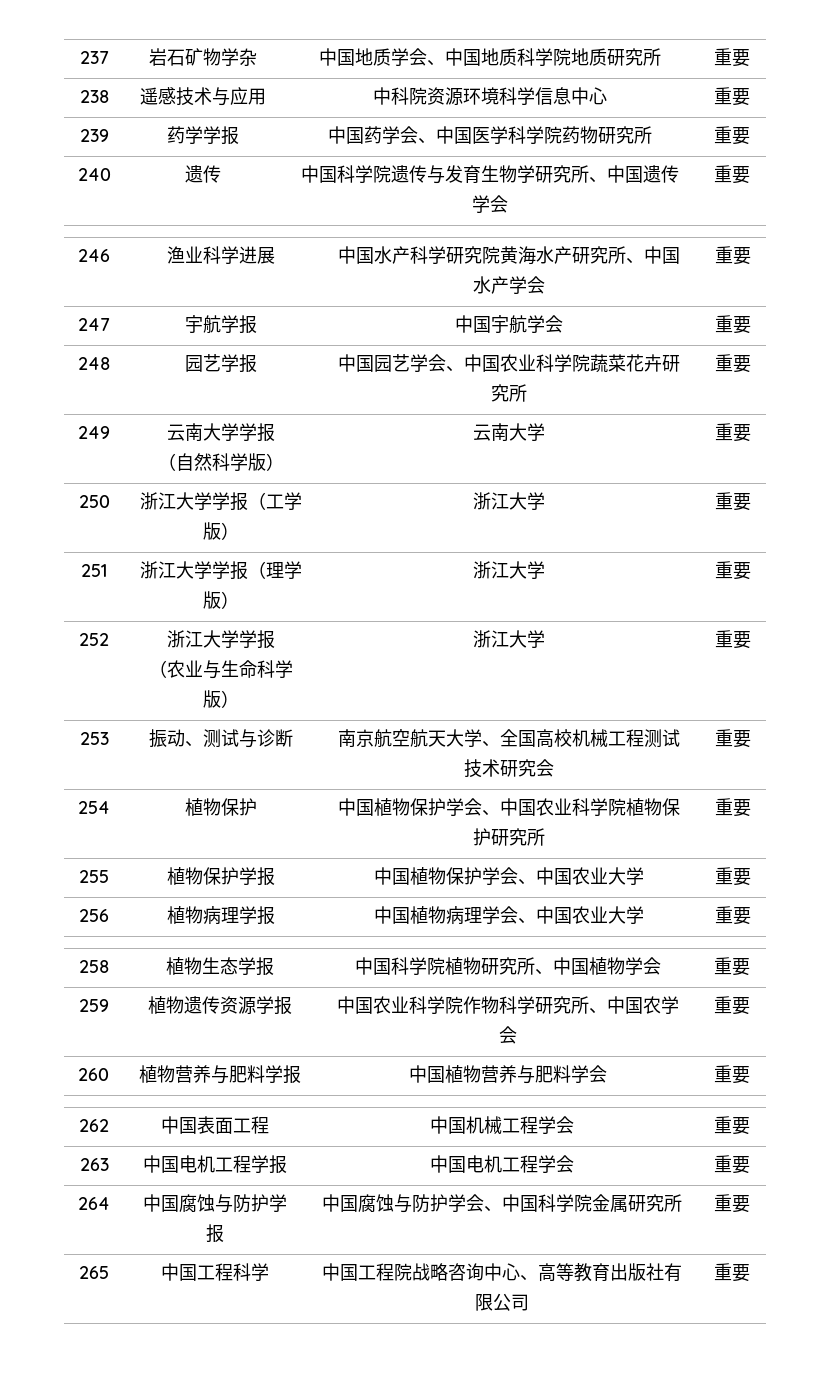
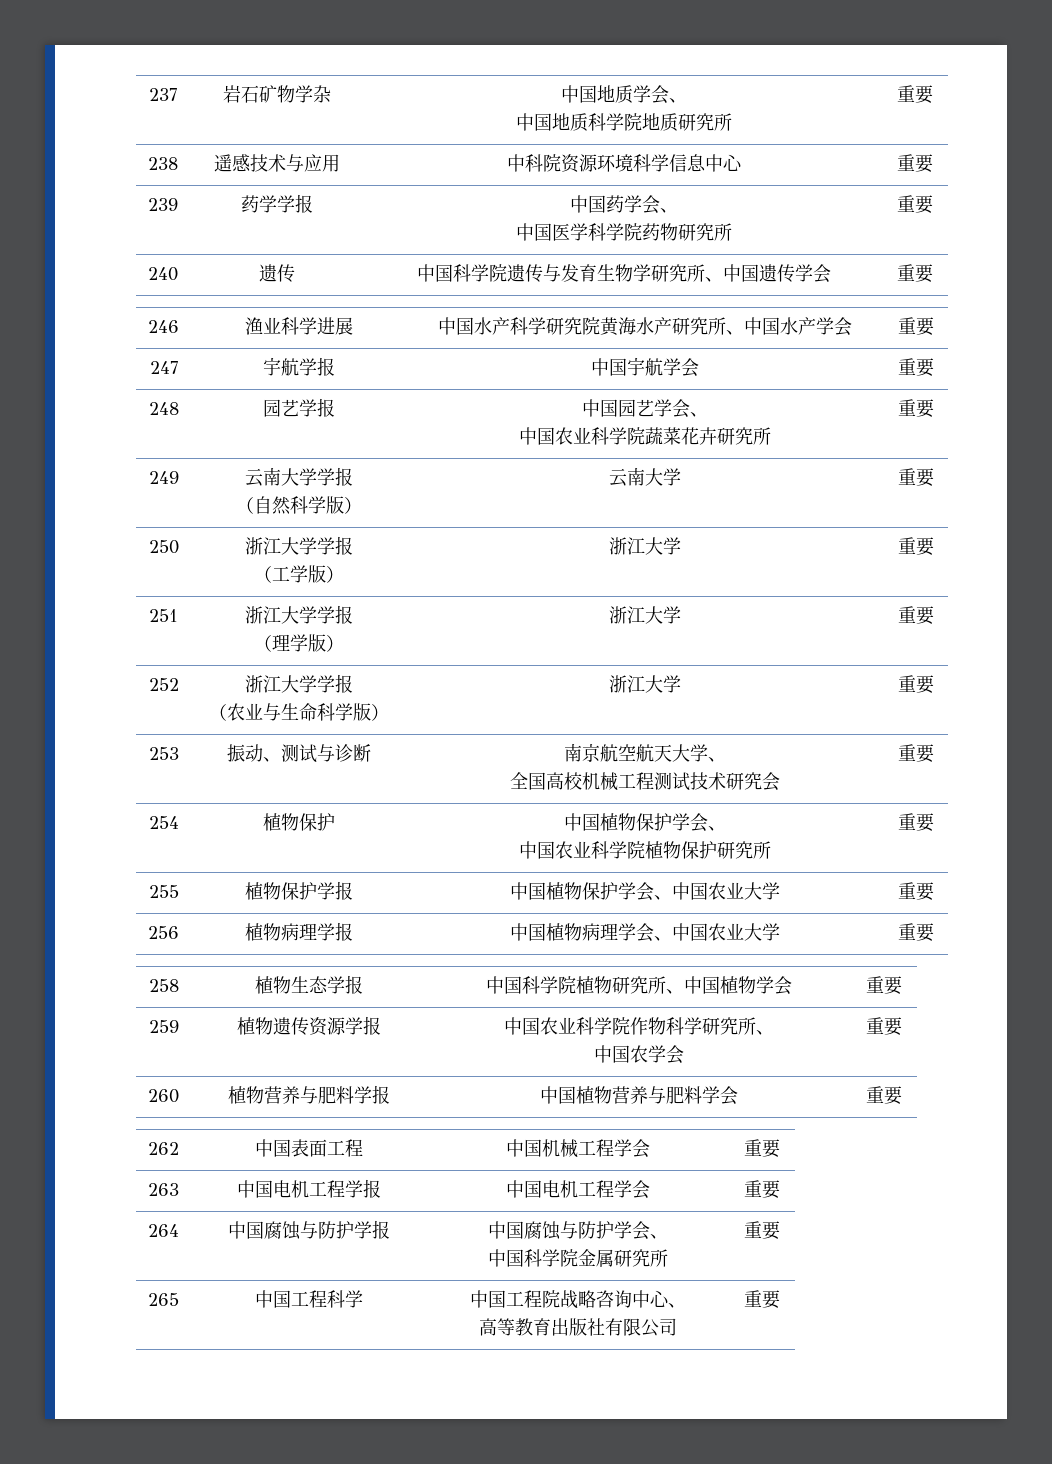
(445, 63) none -> (687, 100) //
(436, 141) none -> (678, 210) //
(464, 369) none -> (708, 414) //
(248, 501) none -> (353, 545) //
(248, 570) none -> (353, 614) //
(500, 744) none -> (726, 759) //
(500, 813) none -> (726, 828) //
(607, 1011) none -> (774, 1032) //
(502, 1209) none -> (668, 1236) //
(538, 1278) none -> (686, 1305) //

